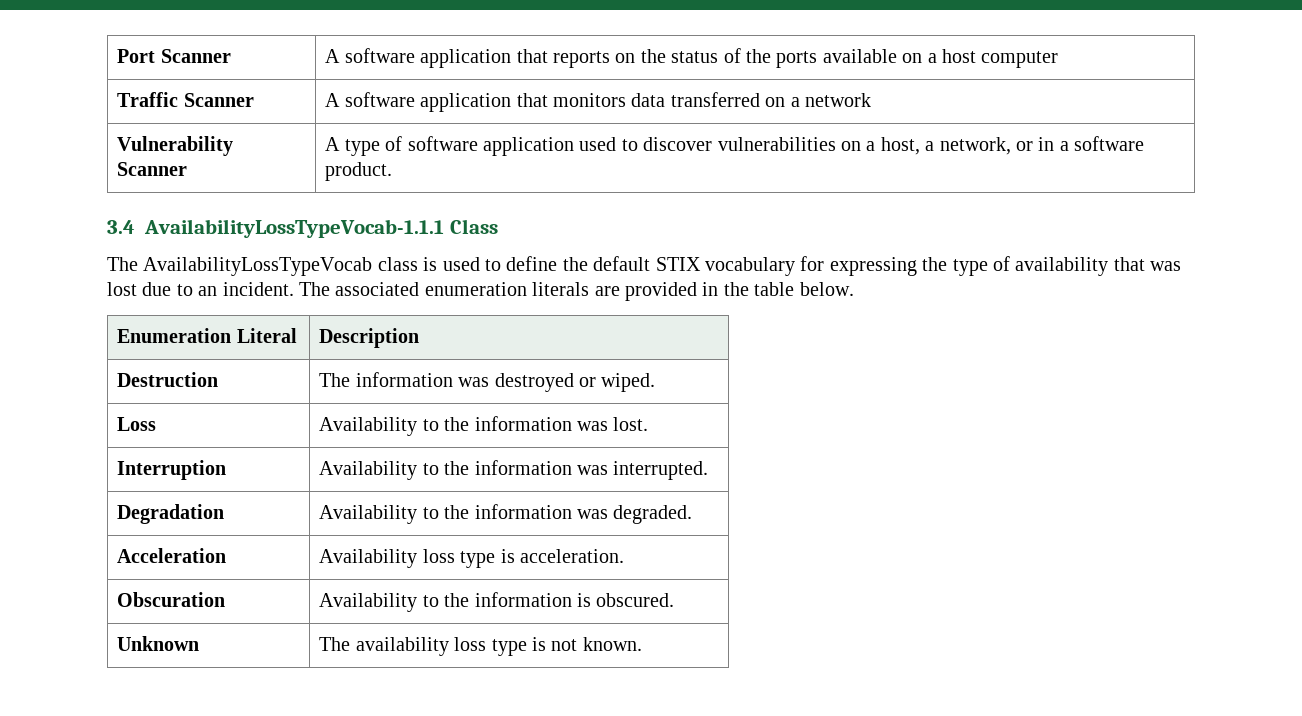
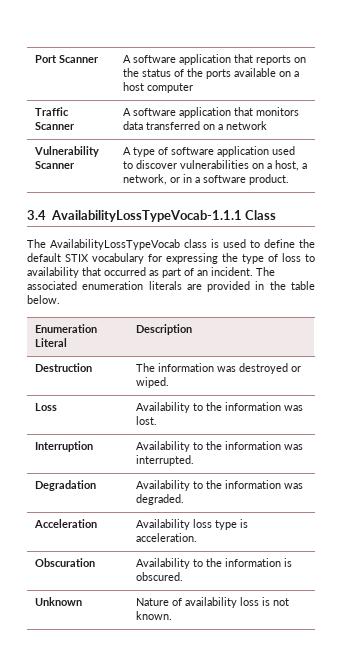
[1015,257,1182,276] [107,282,193,296] availability that was lost due to -> [282,253,315,262] [27,267,194,278] loss to availability that occurred as part of
[319,637,351,651] The -> [135,598,182,606] Nature of
[491,639,527,656] type -> (259, 601) none

